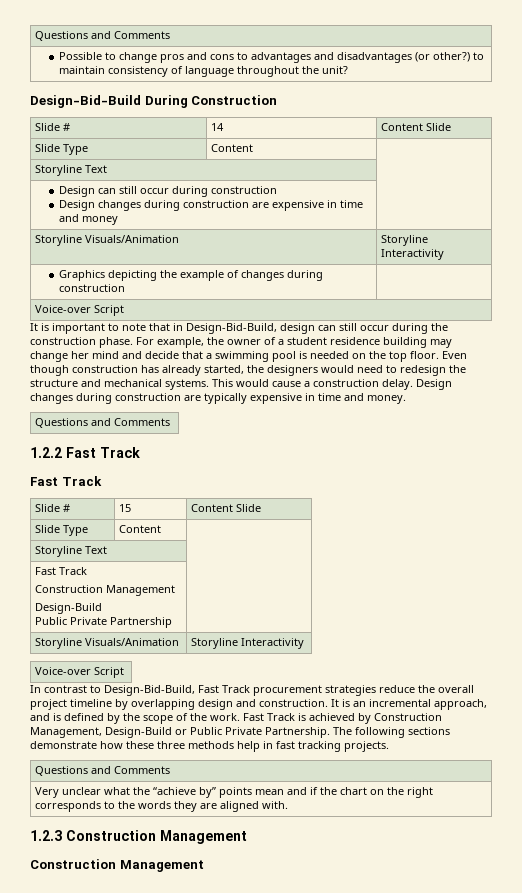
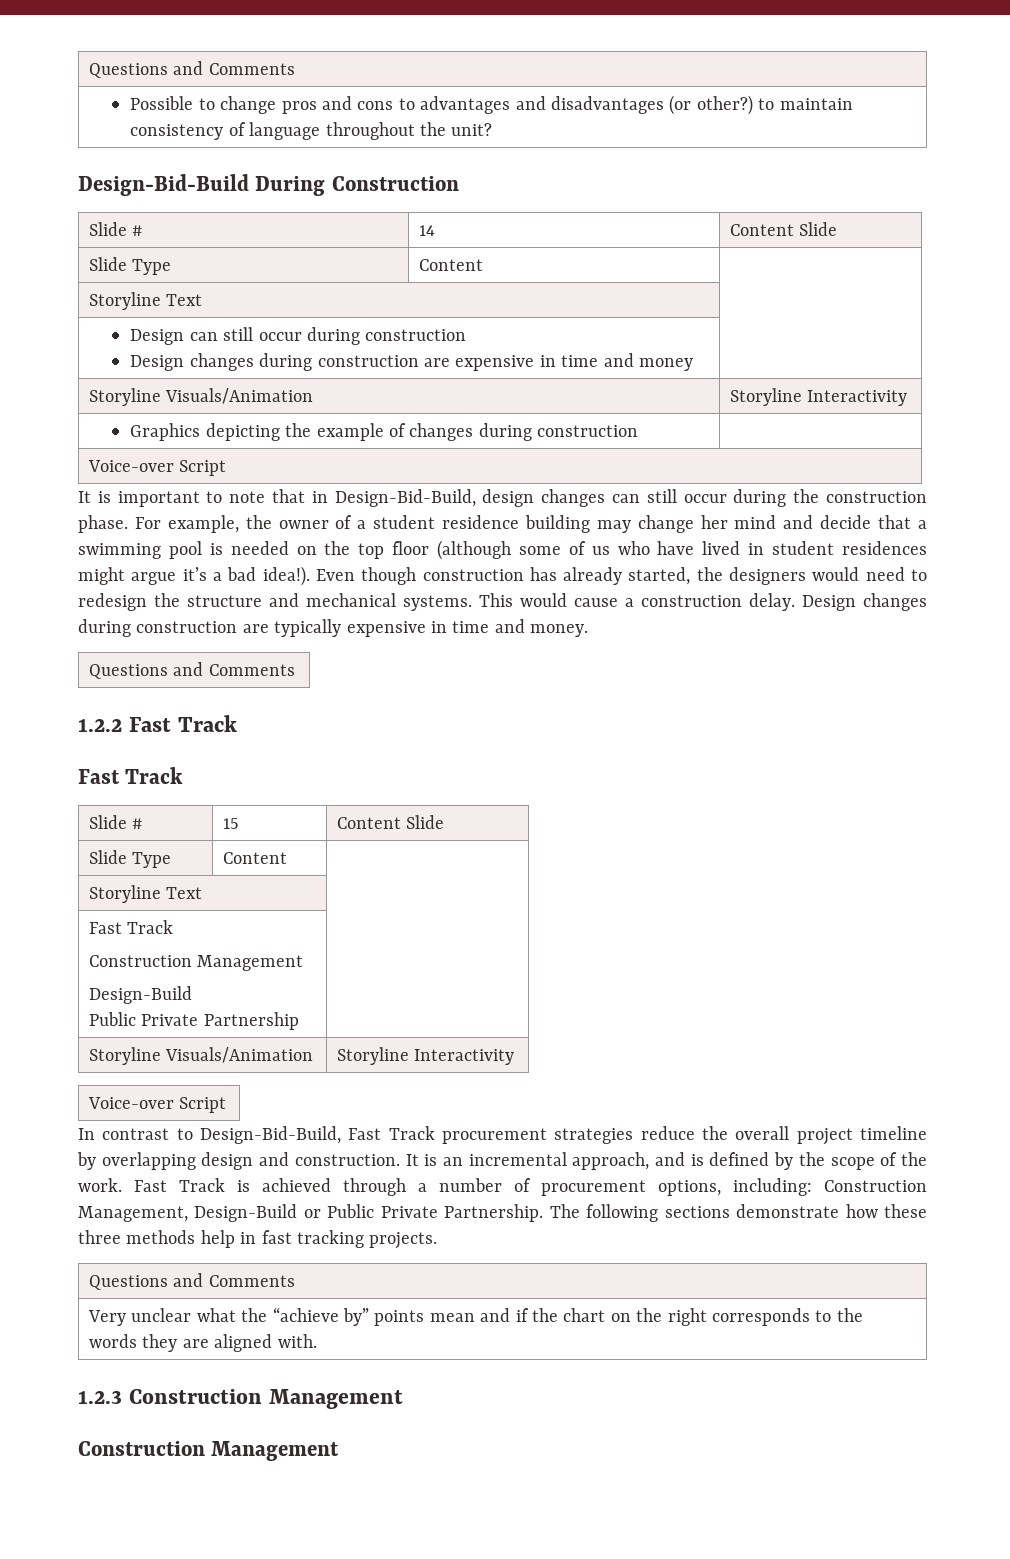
(315, 328) none -> [541,489,606,507] changes
[410,351,439,359] floor. -> [392,540,927,560] [78,566,310,586] floor (although some of us who have lived in student residences might argue it’s a bad idea!).
[358,713,371,724] by -> [343,1178,812,1196] through a number of procurement options, including:

